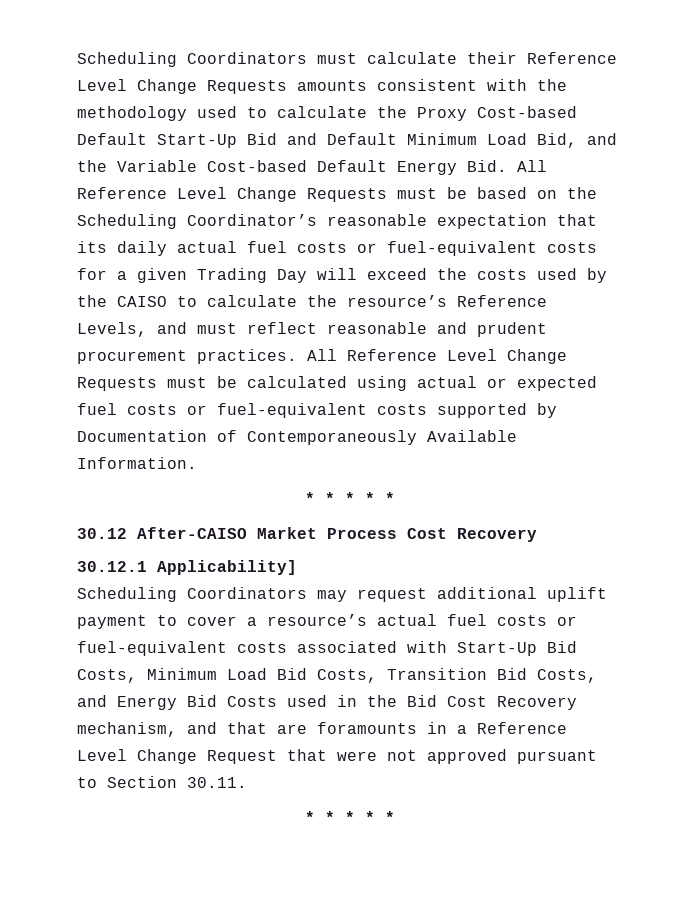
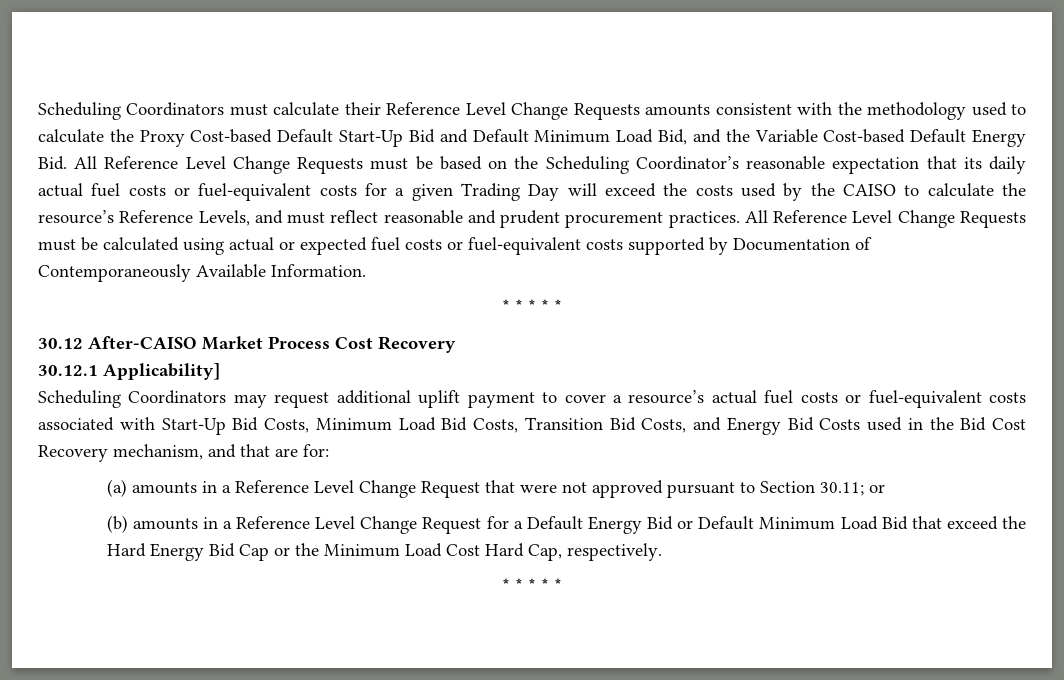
[317,722,417,734] foramounts -> [303,444,329,457] [106,479,197,497] for: // (a) amounts
[187,777,247,788] 30.11. -> [819,482,885,496] [106,515,1027,534] [106,543,662,561] 30.11; or // (b) amounts in a Reference Level Change Request for a Default Energy Bid or Default Minimum Load Bid that exceed the Hard Energy Bid Cap or the Minimum Load Cost Hard Cap, respectively.

